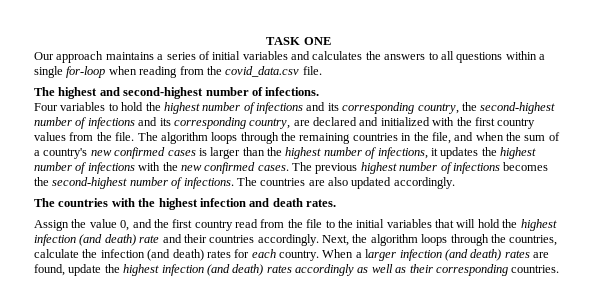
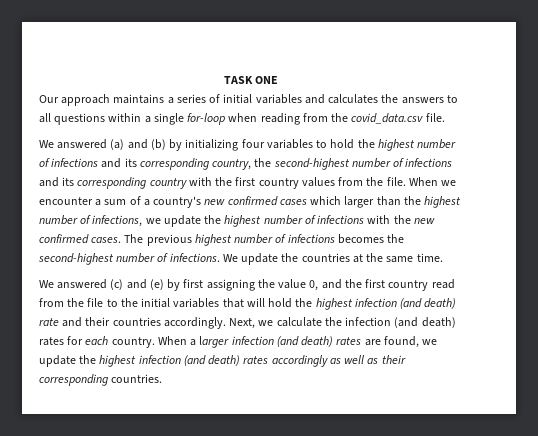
[34,87,320,99] [34,103,58,111] The highest and second-highest number of infections. // Four -> [39,139,265,151] We answered (a) and (b) by initializing four
[249,117,430,129] country, are declared and initialized -> [149,178,187,189] country
[137,132,521,144] The algorithm loops through the remaining countries in the file, and when the -> [408,177,457,186] [39,197,102,206] When we encounter a
[198,148,207,156] is -> [310,196,342,205] which
[430,147,479,159] it updates -> [145,215,201,227] we update
[236,177,455,189] [34,198,336,210] [34,220,69,231] The countries are also updated accordingly. // The countries with the highest infection and death rates. // Assign -> [222,253,443,265] [39,279,255,291] We update the countries at the same time. // We answered (c) and (e) by first assigning
[352,234,558,246] the algorithm loops through the countries, -> [258,320,274,326] we
(65, 270) none -> [422,339,438,345] we

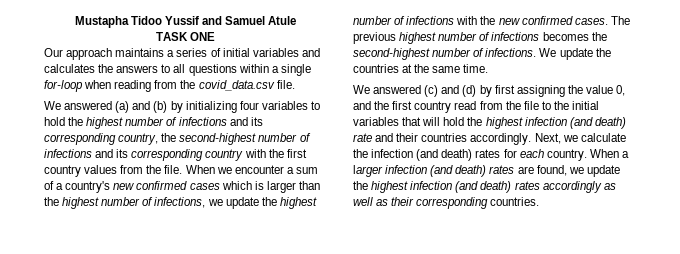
(223, 80) none -> [74,16,297,28] Mustapha Tidoo Yussif and Samuel Atule //
(342, 200) none -> [254,181,264,190] is
[149,279,164,290] (e) -> [462,85,477,97] (d)

